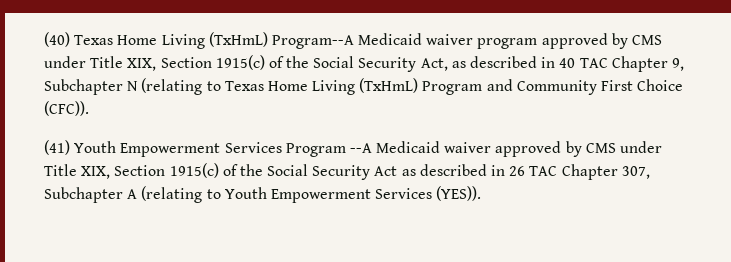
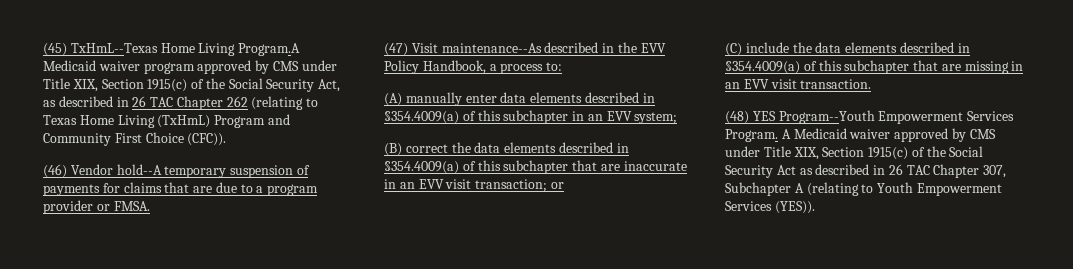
[44,32,354,49] (40) Texas Home Living (TxHmL) Program--A -> [43,43,301,56] (45) TxHmL--Texas Home Living Program.A
[559,56,684,72] [44,79,139,95] 40 TAC Chapter 9, Subchapter N -> [132,96,248,110] 26 TAC Chapter 262
[44,140,372,157] (41) Youth Empowerment Services Program --A -> [43,164,310,178] [43,182,319,196] [43,200,150,214] [384,42,666,56] [384,60,563,74] [384,92,655,106] [384,110,678,124] [384,142,629,156] [384,160,687,174] [384,179,564,192] [725,42,970,56] [725,60,1024,74] [725,79,872,89] [725,110,1015,124] [725,129,791,142] (46) Vendor hold--A temporary suspension of payments for claims that are due to a program provider or FMSA. // (47) Visit maintenance--As described in the EVV Policy Handbook, a process to: // (A) manually enter data elements described in §354.4009(a) of this subchapter in an EVV system; // (B) correct the data elements described in §354.4009(a) of this subchapter that are inaccurate in an EVV visit transaction; or // (C) include the data elements described in §354.4009(a) of this subchapter that are missing in an EVV visit transaction. // (48) YES Program--Youth Empowerment Services Program. A

